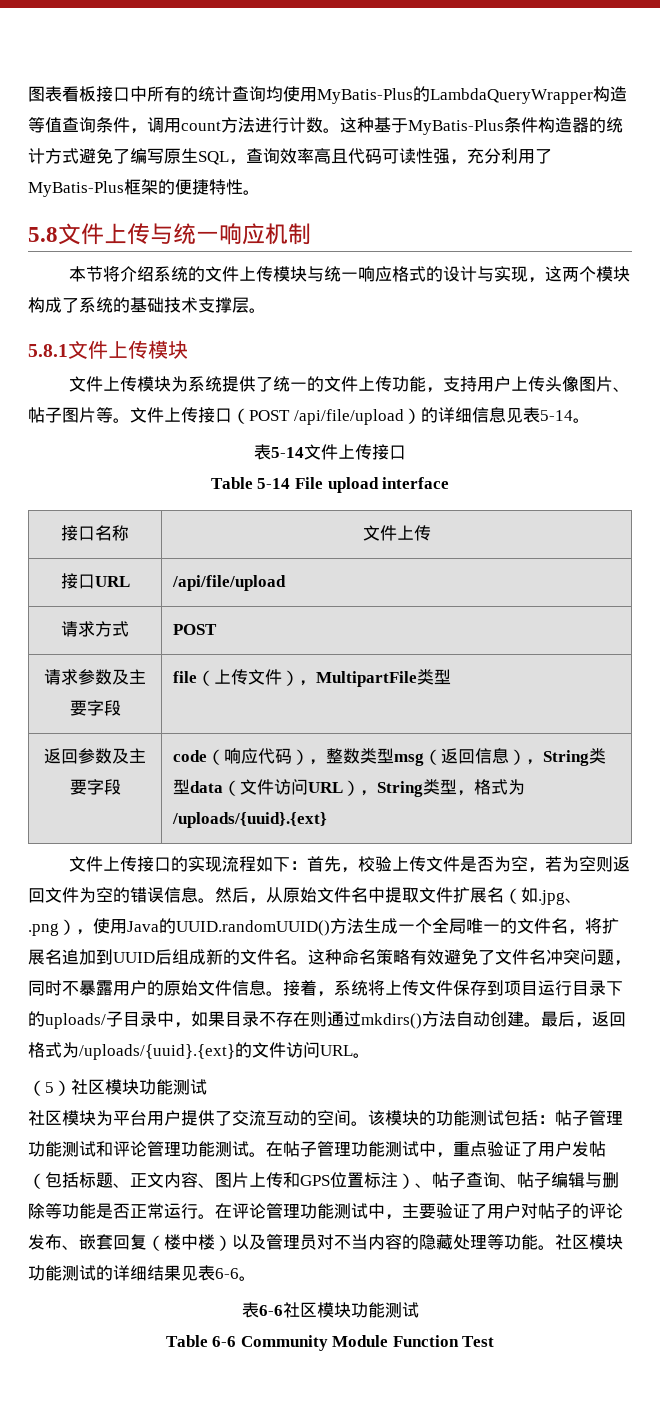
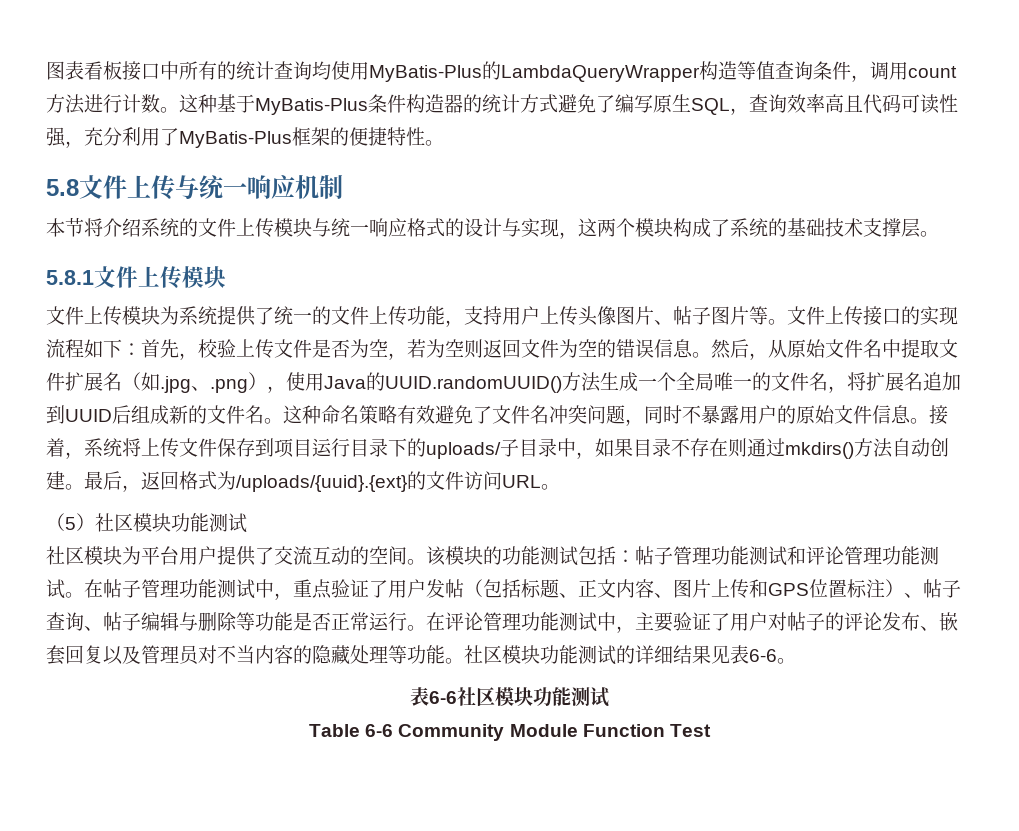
[232,407,590,425] [254,444,406,460] [210,477,450,493] [61,525,129,541] [362,525,431,541] [60,573,130,589] [171,575,286,591] [61,621,129,637] [172,624,217,635] [44,669,146,685] [69,700,121,716] [172,669,451,687] [44,748,146,764] [69,779,121,795] [172,748,606,766] [172,779,525,797] [171,812,327,828] [68,856,171,872] （POST /api/file/upload）的详细信息见表5-14。 // 表5-14文件上传接口 // Table 5-14 File upload interface // 接口名称 | 文件上传 // 接口URL | /api/file/upload // 请求方式 | POST // 请求参数及主要字段 | file（上传文件），MultipartFile类型 // 返回参数及主要字段 | code（响应代码），整数类型msg（返回信息），String类型data（文件访问URL），String类型，格式为/uploads/{uuid}.{ext} // 文件上传接口 -> (901, 316) none
[147,1234,232,1251] （楼中楼） -> (103, 654) none

